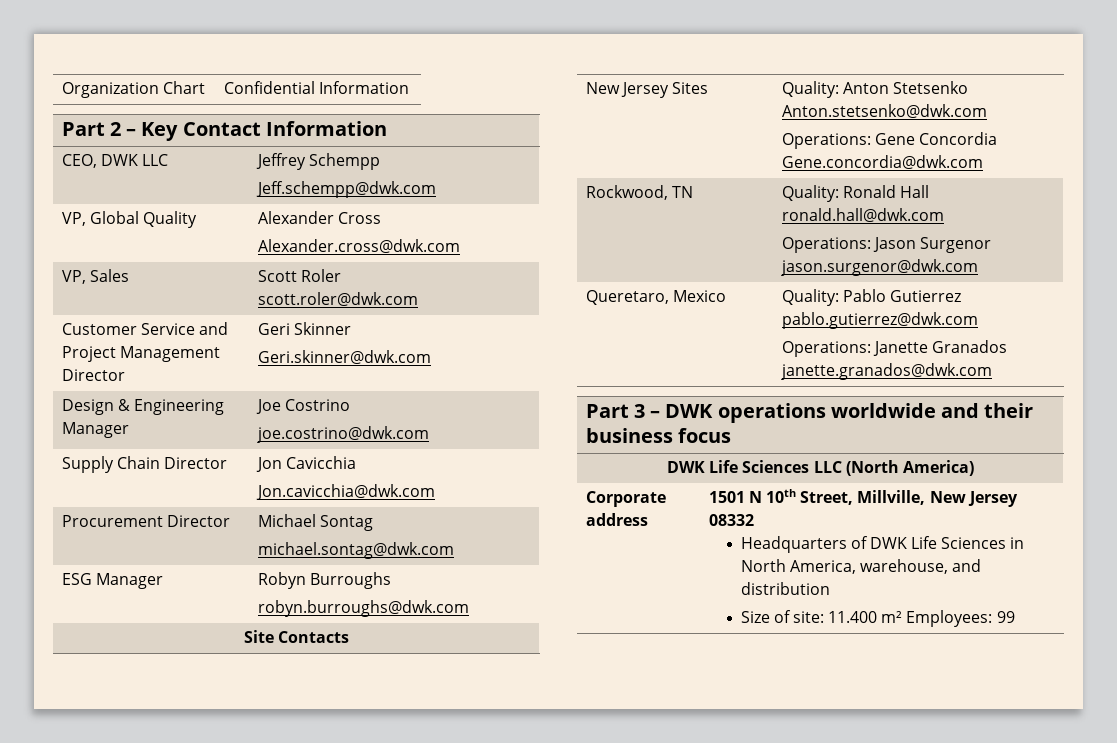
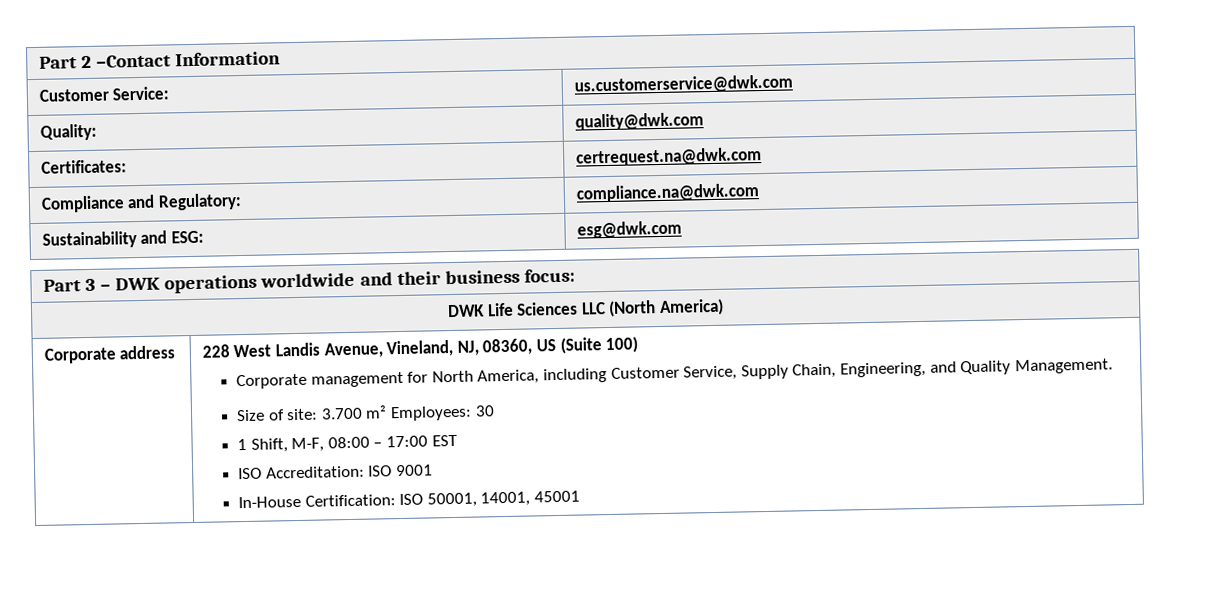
[61,81,205,98] [223,81,409,94] [61,121,387,141] [61,154,168,168] [255,153,380,170] [255,181,436,198] [61,211,197,228] [257,211,381,224] [257,239,460,253] [61,269,129,284] [257,269,341,282] [257,292,418,306] [61,322,228,335] [61,346,220,362] [61,369,125,381] [257,322,351,335] [257,350,431,364] [61,399,224,415] [61,422,129,438] [255,399,350,414] [256,426,429,443] [61,456,227,473] [255,456,356,472] [255,484,435,500] [61,515,230,527] [257,514,373,531] [257,542,454,559] [61,573,163,589] [257,572,391,589] [257,600,469,617] [243,630,350,643] [585,82,708,98] [781,81,968,98] [781,104,987,118] [781,132,997,149] [781,155,983,169] [585,185,693,200] [781,185,929,202] [781,208,944,222] [781,237,991,253] [780,259,978,276] [585,290,726,305] [781,289,961,306] [781,312,978,329] [781,340,1007,357] [780,363,992,380] Organization Chart | Confidential Information // Part 2 – Key Contact Information // CEO, DWK LLC | Jeffrey Schempp // Jeff.schempp@dwk.com // VP, Global Quality | Alexander Cross // Alexander.cross@dwk.com // VP, Sales | Scott Roler // scott.roler@dwk.com // Customer Service and Project Management Director | Geri Skinner // Geri.skinner@dwk.com // Design & Engineering Manager | Joe Costrino // joe.costrino@dwk.com // Supply Chain Director | Jon Cavicchia // Jon.cavicchia@dwk.com // Procurement Director | Michael Sontag // michael.sontag@dwk.com // ESG Manager | Robyn Burroughs // robyn.burroughs@dwk.com // Site Contacts // New Jersey Sites | Quality: Anton Stetsenko Anton.stetsenko@dwk.com // Operations: Gene Concordia Gene.concordia@dwk.com // Rockwood, TN | Quality: Ronald Hall ronald.hall@dwk.com // Operations: Jason Surgenor jason.surgenor@dwk.com // Queretaro, Mexico | Quality: Pablo Gutierrez pablo.gutierrez@dwk.com // Operations: Janette Granados janette.granados@dwk.com -> [38,51,282,69] [38,86,170,102] [573,74,793,95] [39,123,97,141] [574,112,704,131] [40,159,127,174] [575,147,762,167] [40,193,242,213] [575,183,760,203] [41,230,204,249] [576,220,682,239] Part 2 –Contact Information // Customer Service: | us.customerservice@dwk.com // Quality: | quality@dwk.com // Certificates: | certrequest.na@dwk.com // Compliance and Regulatory: | compliance.na@dwk.com // Sustainability and ESG: | esg@dwk.com
[677,428,731,443] focus -> [523,268,575,283] focus:
[708,489,1018,507] [708,514,754,526] [740,536,1025,553] [740,559,982,574] [740,582,830,595] 1501 N 10th Street, Millville, New Jersey 08332 // Headquarters of DWK Life Sciences in North America, warehouse, and distribution -> [201,336,639,359] [236,358,1113,390] 228 West Landis Avenue, Vineland, NJ, 08360, US (Suite 100) // Corporate management for North America, including Customer Service, Supply Chain, Engineering, and Quality Management.
[828,611,878,623] 11.400 -> [320,407,363,420] 3.700
[996,611,1015,623] 99 -> [474,405,495,417] [237,434,458,453] [238,464,433,480] [238,490,580,509] 30 // 1 Shift, M-F, 08:00 – 17:00 EST // ISO Accreditation: ISO 9001 // In-House Certification: ISO 50001, 14001, 45001

